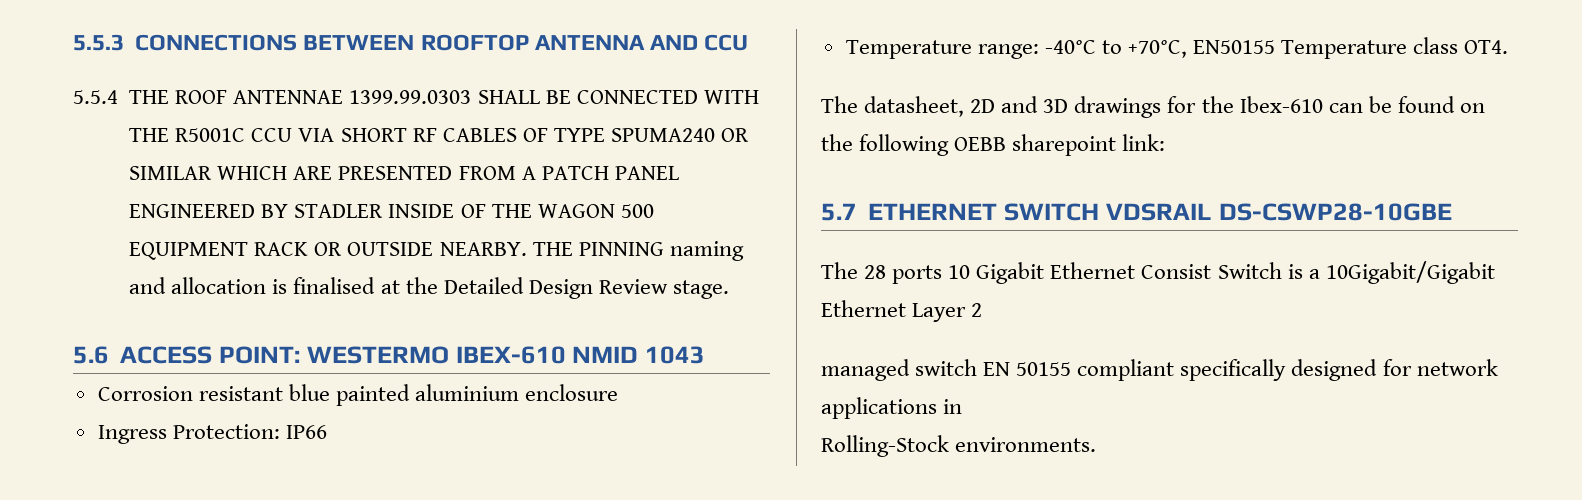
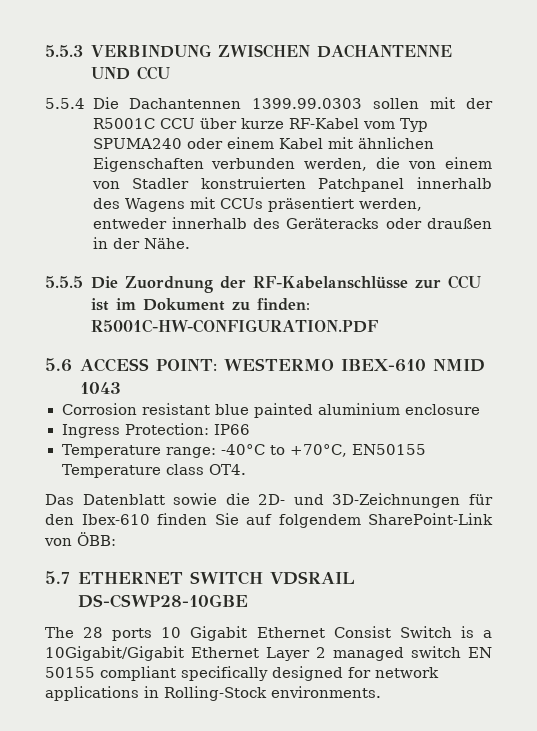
[135,34,749,51] [73,90,759,104] [129,128,749,142] [129,166,679,180] [129,204,654,218] [129,241,744,261] [129,277,729,299] CONNECTIONS BETWEEN ROOFTOP ANTENNA AND CCU // 5.5.4 THE ROOF ANTENNAE 1399.99.0303 SHALL BE CONNECTED WITH THE R5001C CCU VIA SHORT RF CABLES OF TYPE SPUMA240 OR SIMILAR WHICH ARE PRESENTED FROM A PATCH PANEL ENGINEERED BY STADLER INSIDE OF THE WAGON 500 EQUIPMENT RACK OR OUTSIDE NEARBY. THE PINNING naming and allocation is finalised at the Detailed Design Review stage. -> [90,44,452,58] [90,66,170,80] [45,97,493,109] [92,118,428,132] [92,137,434,149] [92,157,492,172] [91,177,492,192] [92,197,423,212] [92,217,493,229] [92,237,190,249] [45,275,481,293] [90,298,310,311] [90,319,379,333] VERBINDUNG ZWISCHEN DACHANTENNE UND CCU // 5.5.4 Die Dachantennen 1399.99.0303 sollen mit der R5001C CCU über kurze RF-Kabel vom Typ SPUMA240 oder einem Kabel mit ähnlichen Eigenschaften verbunden werden, die von einem von Stadler konstruierten Patchpanel innerhalb des Wagens mit CCUs präsentiert werden, entweder innerhalb des Geräteracks oder draußen in der Nähe. // 5.5.5 Die Zuordnung der RF-Kabelanschlüsse zur CCU ist im Dokument zu finden: R5001C-HW-CONFIGURATION.PDF
[821,96,1485,118] [821,134,1166,156] The datasheet, 2D and 3D drawings for the Ibex-610 can be found on the following OEBB sharepoint link: -> [45,493,493,508] [45,513,493,528] [44,532,116,546] Das Datenblatt sowie die 2D- und 3D-Zeichnungen für den Ibex-610 finden Sie auf folgendem SharePoint-Link von ÖBB:
(983, 310) // -> (326, 652) none
(963, 406) // -> (159, 692) none

